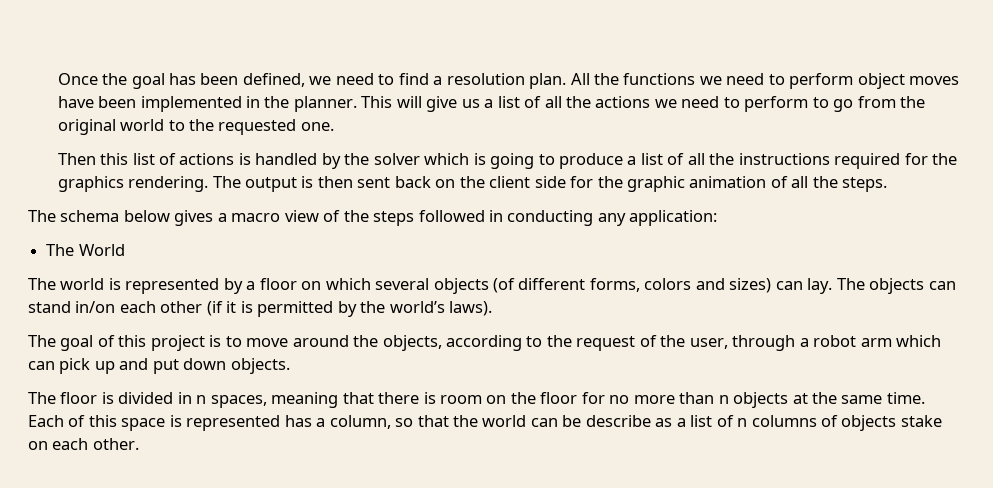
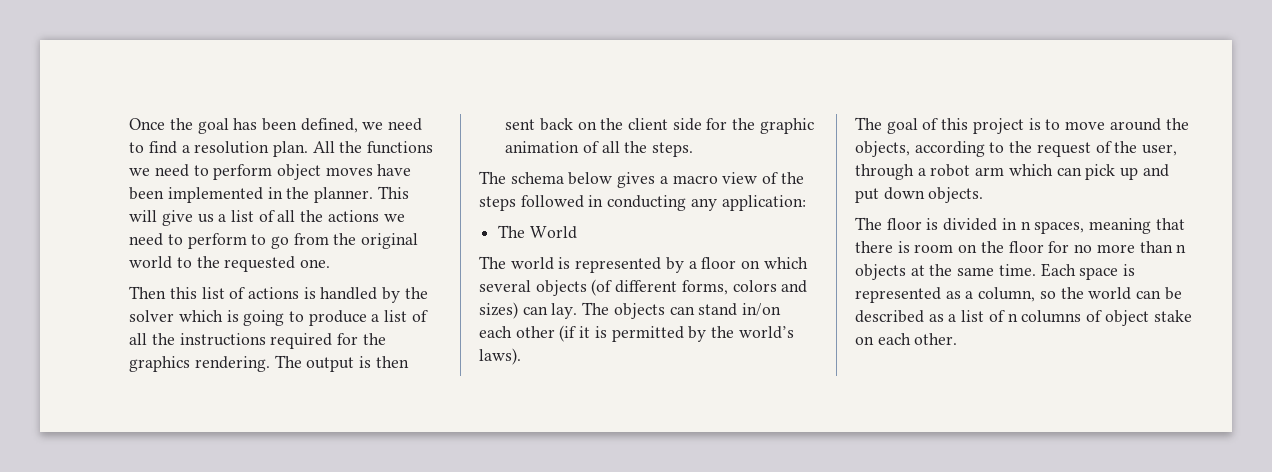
[68,415,117,427] of this -> (1076, 270) none
[284,415,312,427] has -> [945,291,961,299] as
[417,415,449,427] that -> (1056, 295) none
[585,415,651,427] describe -> [855,310,924,323] described
[841,415,897,431] objects -> [1104,310,1149,326] object

